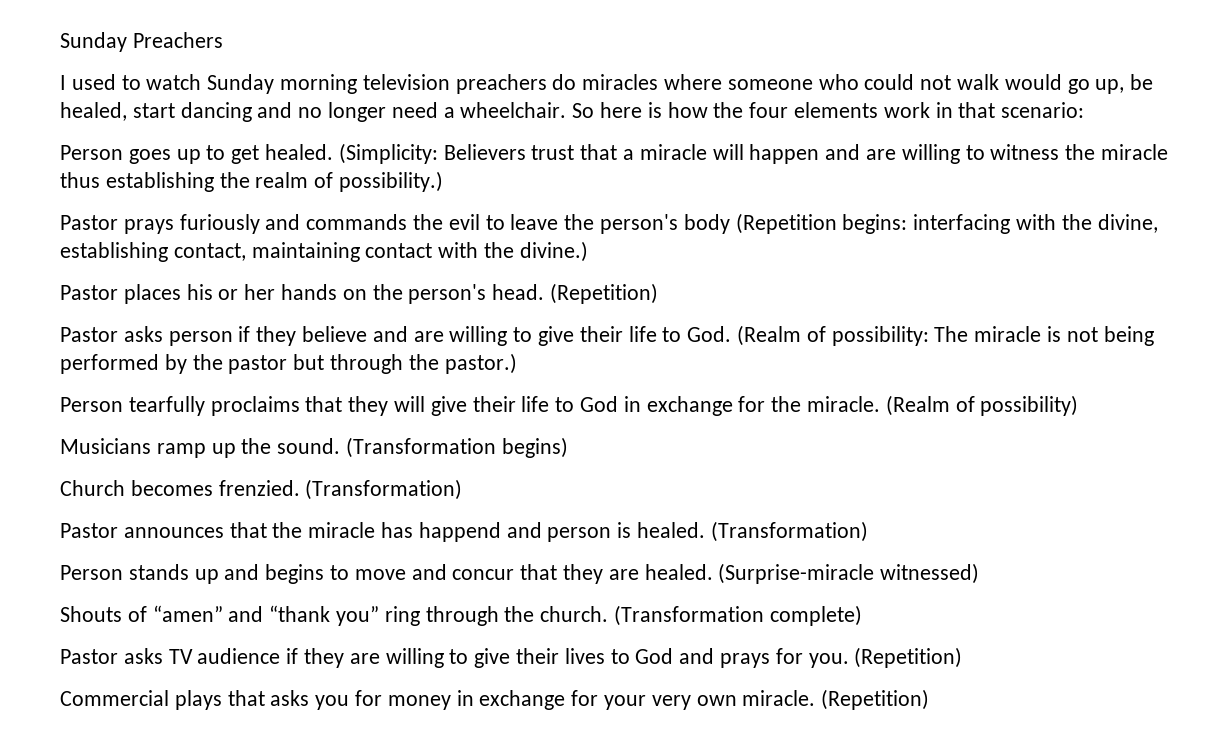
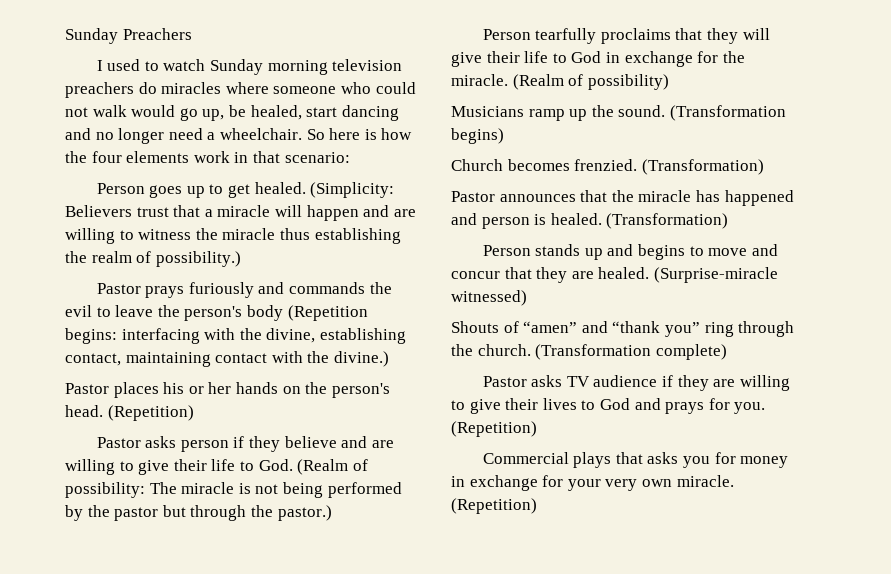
[418,522,501,542] happend -> [724,190,794,206] happened

